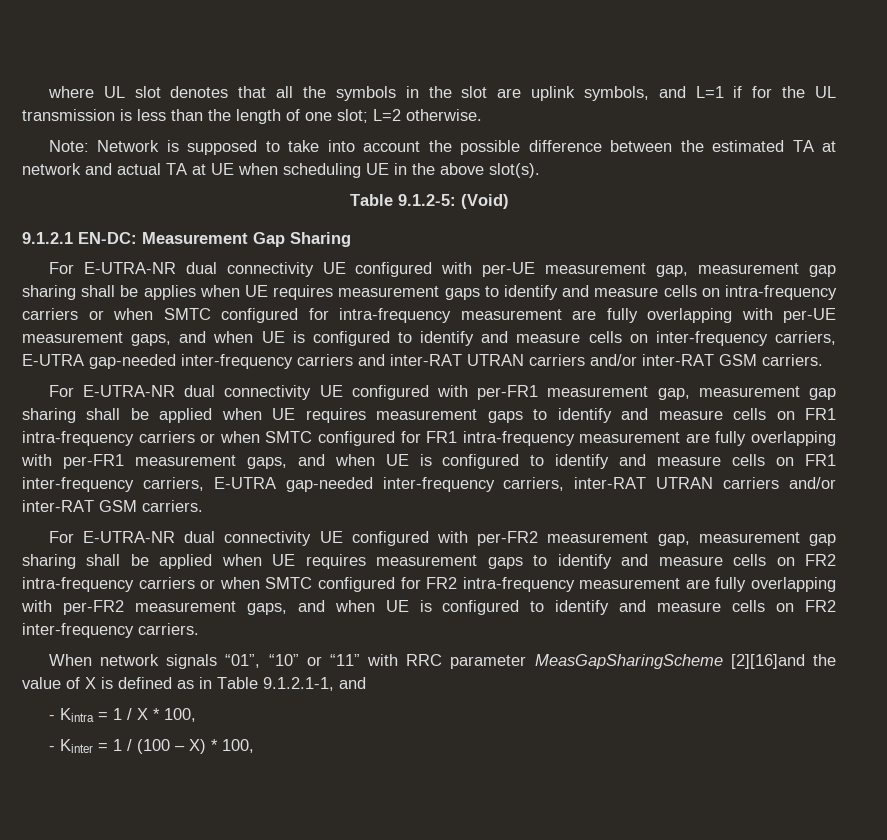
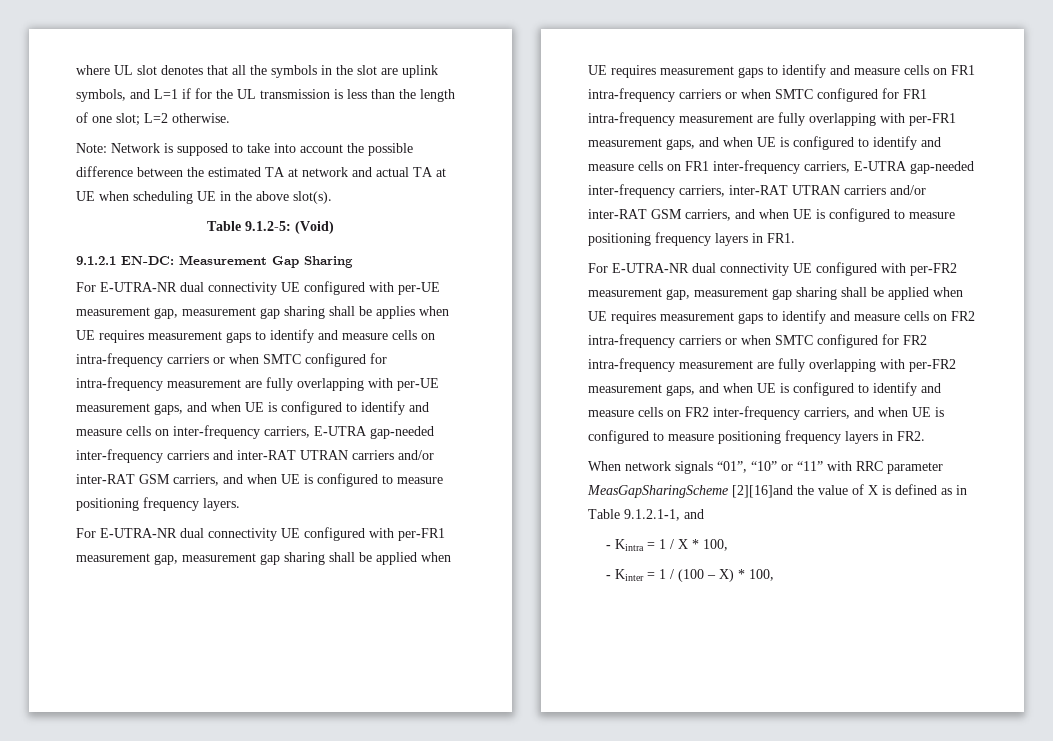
[762,354,823,366] carriers. -> [173,473,443,487] [76,497,240,511] carriers, and when UE is configured to measure positioning frequency layers.
[142,500,203,512] carriers. -> [685,208,955,222] [588,232,795,246] carriers, and when UE is configured to measure positioning frequency layers in FR1.
[138,623,199,635] carriers. -> [804,407,944,419] [588,430,925,444] carriers, and when UE is configured to measure positioning frequency layers in FR2.

